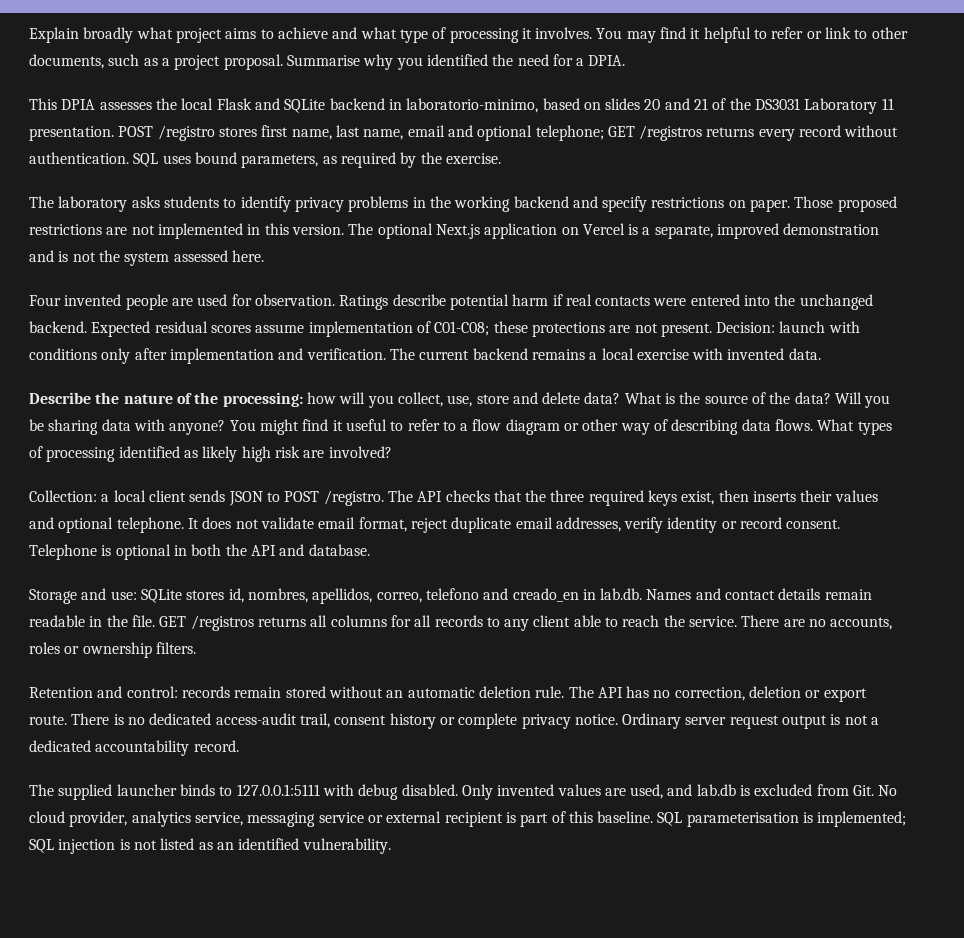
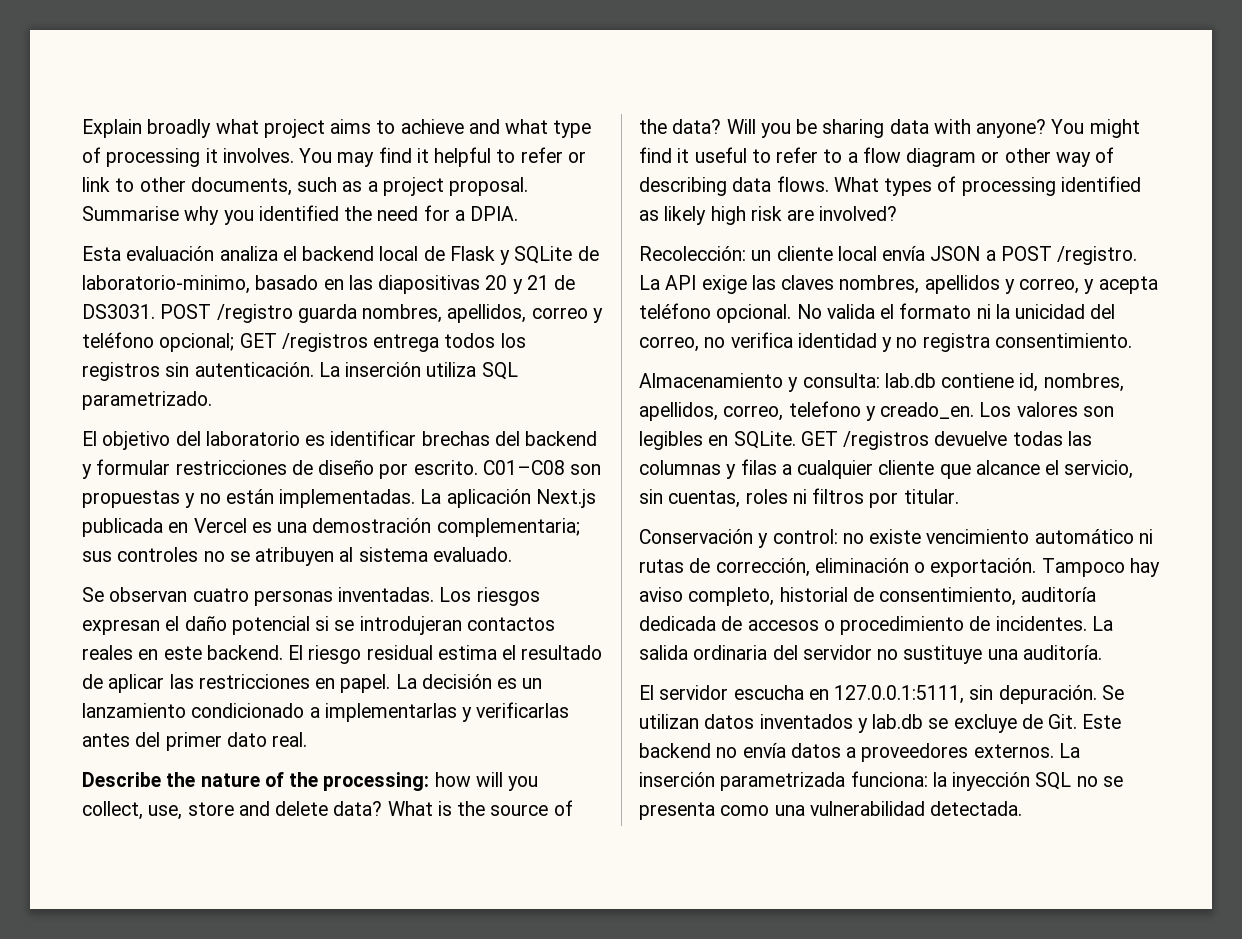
[29,98,894,114] [29,125,899,141] [29,152,501,168] [29,196,897,212] [29,223,880,239] [29,250,264,266] [29,294,873,310] [29,321,860,337] [29,348,821,364] This DPIA assesses the local Flask and SQLite backend in laboratorio-minimo, based on slides 20 and 21 of the DS3031 Laboratory 11 presentation. POST /registro stores first name, last name, email and optional telephone; GET /registros returns every record without authentication. SQL uses bound parameters, as required by the exercise. // The laboratory asks students to identify privacy problems in the working backend and specify restrictions on paper. Those proposed restrictions are not implemented in this version. The optional Next.js application on Vercel is a separate, improved demonstration and is not the system assessed here. // Four invented people are used for observation. Ratings describe potential harm if real contacts were entered into the unchanged backend. Expected residual scores assume implementation of C01-C08; these protections are not present. Decision: launch with conditions only after implementation and verification. The current backend remains a local exercise with invented data. -> [82,246,599,265] [82,275,576,294] [82,304,603,323] [82,332,526,352] [82,362,518,381] [82,391,212,410] [82,430,598,450] [82,459,602,479] [82,489,596,508] [82,518,580,537] [82,547,512,566] [82,587,540,606] [82,616,555,635] [82,645,603,664] [82,674,543,693] [82,702,570,722] [82,732,308,751] Esta evaluación analiza el backend local de Flask y SQLite de laboratorio-minimo, basado en las diapositivas 20 y 21 de DS3031. POST /registro guarda nombres, apellidos, correo y teléfono opcional; GET /registros entrega todos los registros sin autenticación. La inserción utiliza SQL parametrizado. // El objetivo del laboratorio es identificar brechas del backend y formular restricciones de diseño por escrito. C01–C08 son propuestas y no están implementadas. La aplicación Next.js publicada en Vercel es una demostración complementaria; sus controles no se atribuyen al sistema evaluado. // Se observan cuatro personas inventadas. Los riesgos expresan el daño potencial si se introdujeran contactos reales en este backend. El riesgo residual estima el resultado de aplicar las restricciones en papel. La decisión es un lanzamiento condicionado a implementarlas y verificarlas antes del primer dato real.
[29,490,878,506] [29,517,841,533] [29,544,370,560] [29,588,225,604] Collection: a local client sends JSON to POST /registro. The API checks that the three required keys exist, then inserts their values and optional telephone. It does not validate email format, reject duplicate email addresses, verify identity or record consent. Telephone is optional in both the API and database. // Storage and use: SQLite stores -> [639,246,1138,265] [639,275,1158,294] [639,303,1116,323] [639,332,1132,352] [639,373,1015,392] Recolección: un cliente local envía JSON a POST /registro. La API exige las claves nombres, apellidos y correo, y acepta teléfono opcional. No valida el formato ni la unicidad del correo, no verifica identidad y no registra consentimiento. // Almacenamiento y consulta: lab.db contiene
[483,588,872,602] [29,615,893,631] [29,642,196,658] [29,686,867,702] [29,713,880,729] [29,740,239,756] [29,784,898,800] [29,811,907,827] [29,838,391,854] and creado_en in lab.db. Names and contact details remain readable in the file. GET /registros returns all columns for all records to any client able to reach the service. There are no accounts, roles or ownership filters. // Retention and control: records remain stored without an automatic deletion rule. The API has no correction, deletion or export route. There is no dedicated access-audit trail, consent history or complete privacy notice. Ordinary server request output is not a dedicated accountability record. // The supplied launcher binds to 127.0.0.1:5111 with debug disabled. Only invented values are used, and lab.db is excluded from Git. No cloud provider, analytics service, messaging service or external recipient is part of this baseline. SQL parameterisation is implemented; SQL injection is not listed as an identified vulnerability. -> [865,402,1114,421] [639,431,1092,450] [639,459,1134,479] [639,488,959,508] [639,529,1153,548] [639,558,1160,577] [639,587,1097,606] [639,616,1113,635] [639,645,1102,664] [639,685,1124,704] [639,714,1122,733] [639,743,1080,762] [639,771,1123,791] [639,801,1023,820] y creado_en. Los valores son legibles en SQLite. GET /registros devuelve todas las columnas y filas a cualquier cliente que alcance el servicio, sin cuentas, roles ni filtros por titular. // Conservación y control: no existe vencimiento automático ni rutas de corrección, eliminación o exportación. Tampoco hay aviso completo, historial de consentimiento, auditoría dedicada de accesos o procedimiento de incidentes. La salida ordinaria del servidor no sustituye una auditoría. // El servidor escucha en 127.0.0.1:5111, sin depuración. Se utilizan datos inventados y lab.db se excluye de Git. Este backend no envía datos a proveedores externos. La inserción parametrizada funciona: la inyección SQL no se presenta como una vulnerabilidad detectada.

